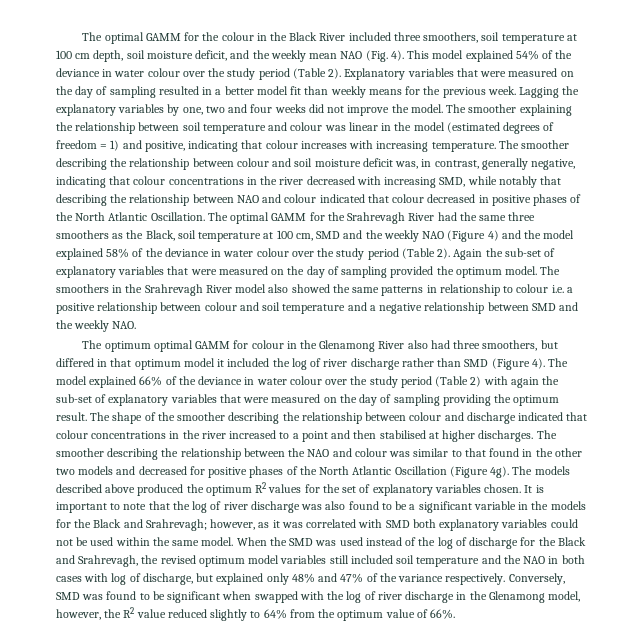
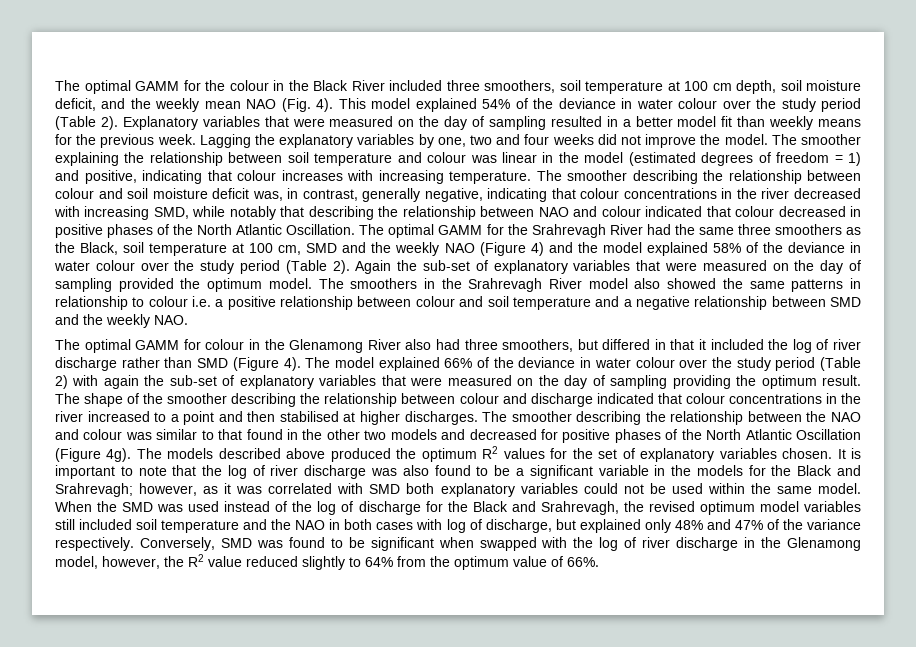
[104,341,151,352] optimum -> (80, 344) none
[134,358,215,370] optimum model -> (695, 344) none

